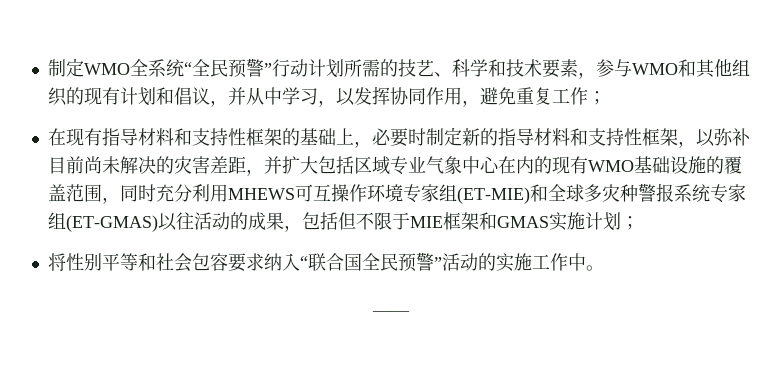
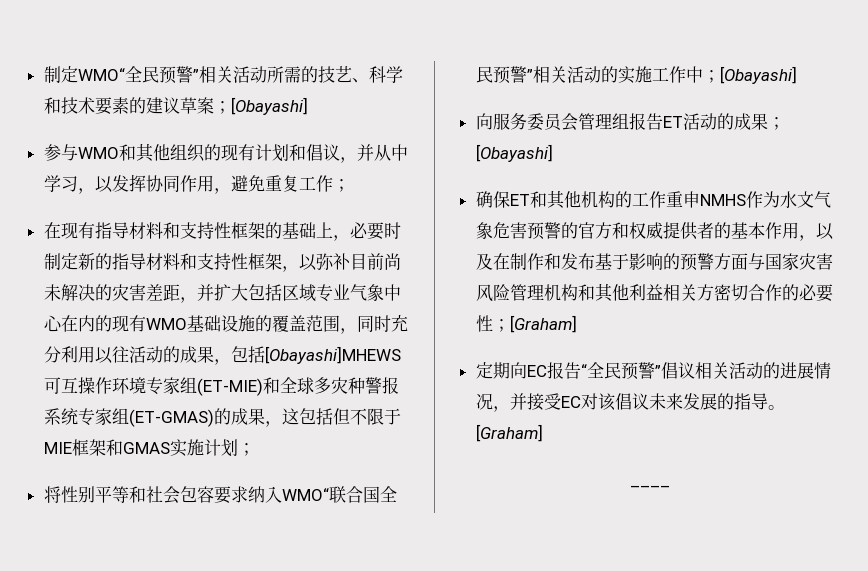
[47,58,344,78] 制定WMO全系统“全民预警”行动计划 -> [43,66,267,84] 制定WMO“全民预警”相关活动
[577,72,596,79] ， -> [128,97,308,115] 的建议草案；[Obayashi] //
[227,188,295,200] MHEWS -> [94,346,401,365] 以往活动的成果，包括[Obayashi]MHEWS
[157,212,302,232] 以往活动的成果， -> [213,408,299,427] 的成果，这
[299,256,308,269] “ -> [281,488,329,501] WMO“
(442, 263) none -> [532,66,567,83] 相关
(586, 262) none -> [702,66,797,84] [475,113,785,131] [475,144,553,162] [475,190,831,209] [475,222,834,241] [475,253,833,271] [475,283,833,302] [475,315,577,333] [475,362,831,380] [475,393,768,412] ；[Obayashi] // 向服务委员会管理组报告ET活动的成果；[Obayashi] // 确保ET和其他机构的工作重申NMHS作为水文气象危害预警的官方和权威提供者的基本作用，以及在制作和发布基于影响的预警方面与国家灾害风险管理机构和其他利益相关方密切合作的必要性；[Graham] // 定期向EC报告“全民预警”倡议相关活动的进展情况，并接受EC对该倡议未来发展的指导
(604, 268) none -> [475,424,543,442] [Graham]

